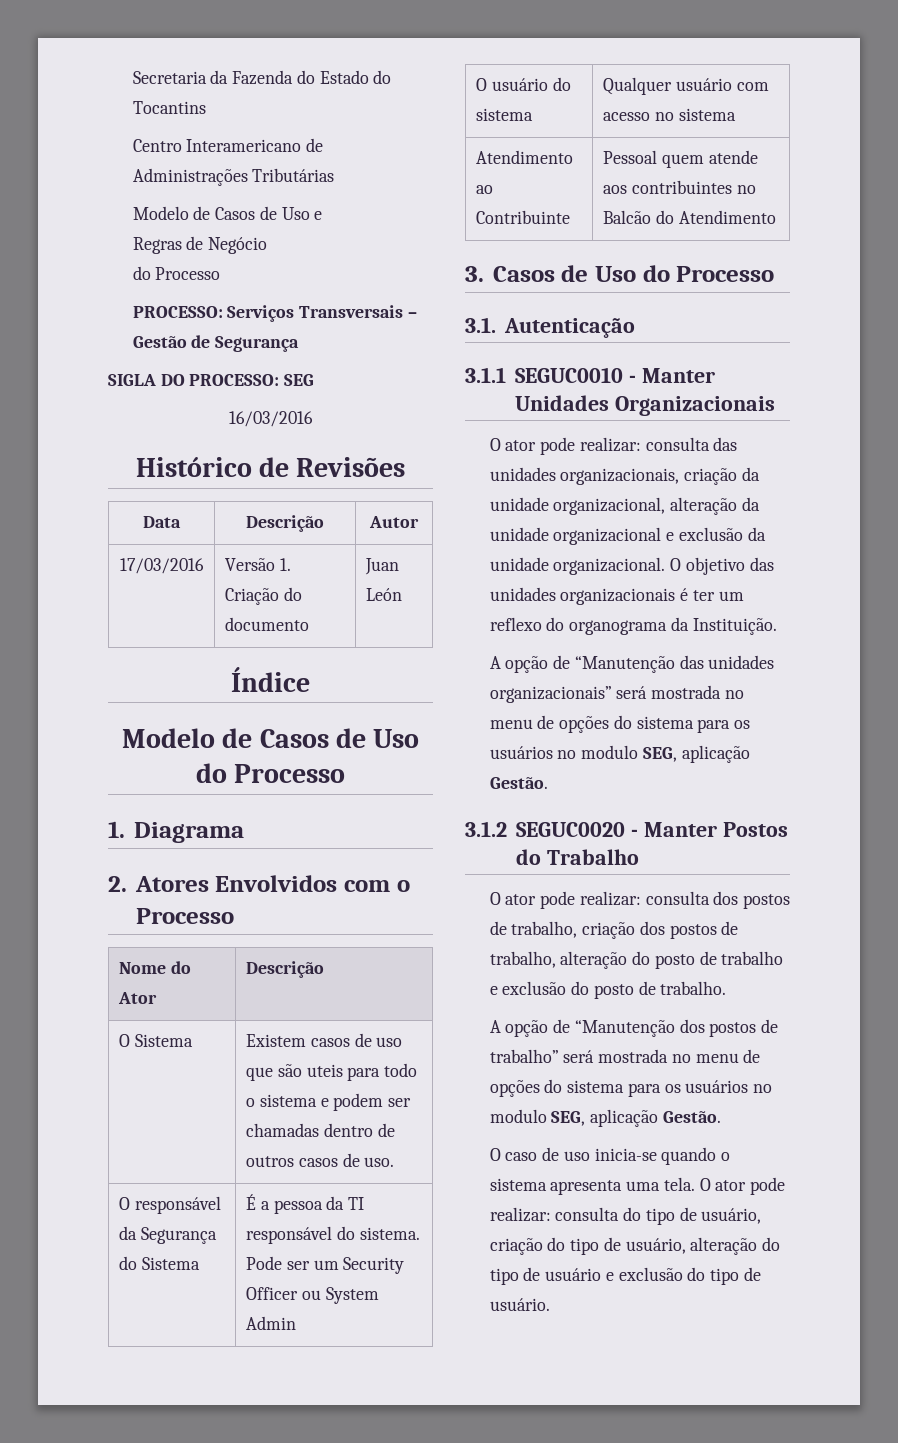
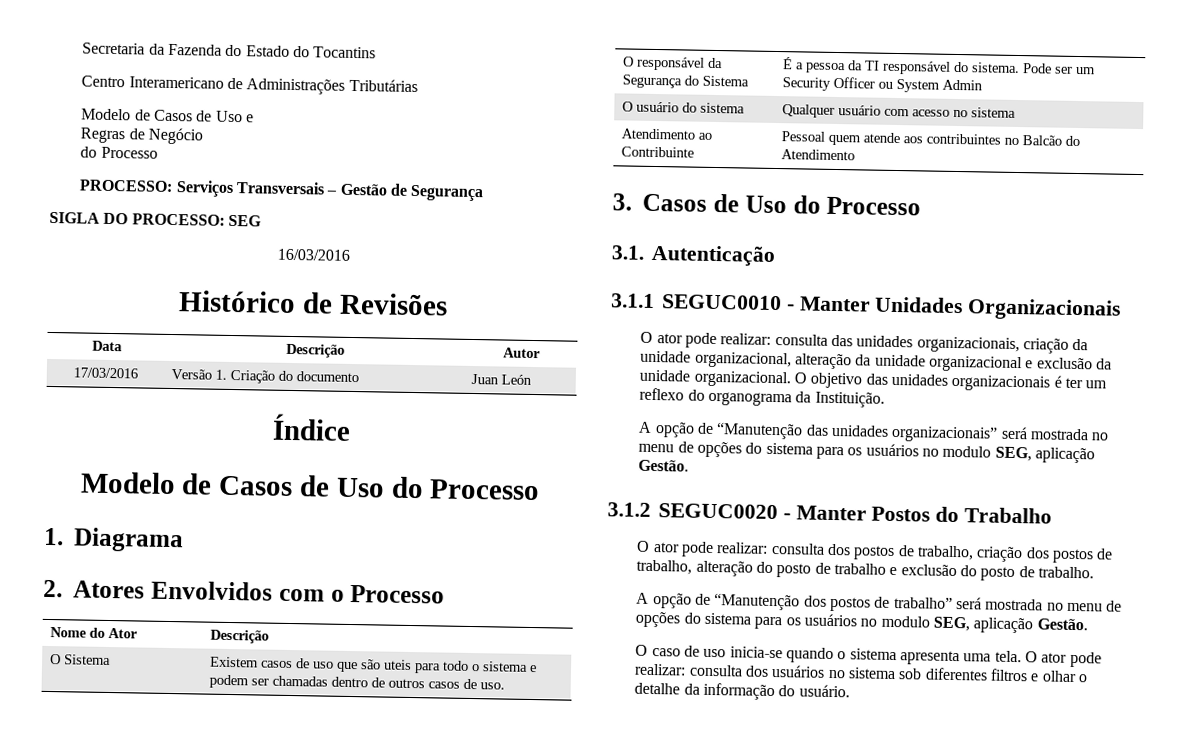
[623,1207,762,1225] [489,1237,780,1255] [489,1267,761,1285] do tipo de usuário, criação do tipo de usuário, alteração do tipo de usuário e exclusão do tipo de -> [745,665,1088,683] [634,682,796,701] dos usuários no sistema sob diferentes filtros e olhar o detalhe da informação do

